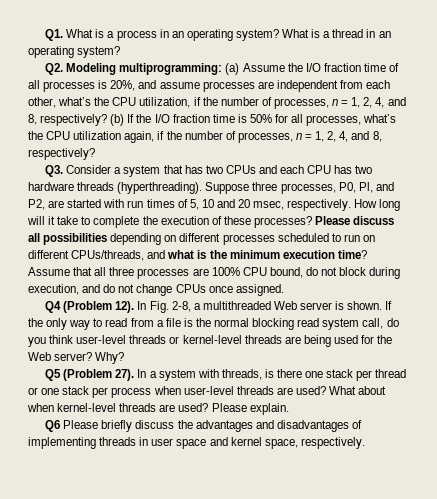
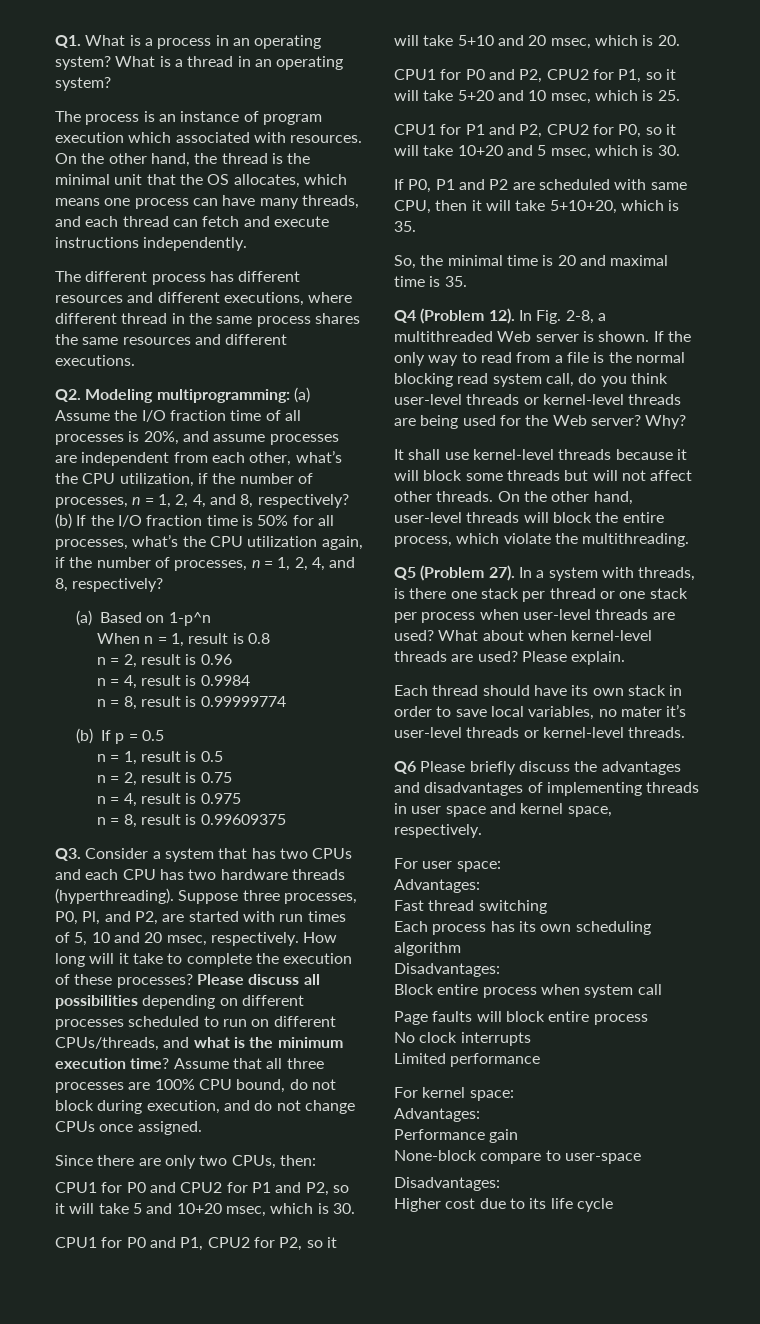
(121, 52) none -> [55,111,322,125] [55,132,363,143] [55,153,311,167] [55,174,347,188] [55,195,359,209] [55,216,329,227] [55,237,248,251] [55,271,301,285] [55,292,353,306] [55,313,360,327] [55,334,288,345] [55,355,135,366] // The process is an instance of program execution which associated with resources. On the other hand, the thread is the minimal unit that the OS allocates, which means one process can have many threads, and each thread can fetch and execute instructions independently. // The different process has different resources and different executions, where different thread in the same process shares the same resources and different executions.
(95, 154) none -> [75,610,211,626] [96,633,270,647] [96,654,232,668] [96,675,250,689] [96,696,286,710] [75,728,164,744] [96,751,223,765] [96,772,232,786] [96,793,241,807] [96,814,286,828] // (a) Based on 1-p^n // When n = 1, result is 0.8 // n = 2, result is 0.96 // n = 4, result is 0.9984 // n = 8, result is 0.99999774 // (b) If p = 0.5 // n = 1, result is 0.5 // n = 2, result is 0.75 // n = 4, result is 0.975 // n = 8, result is 0.99609375
(284, 290) none -> [55,1155,316,1169] [55,1182,349,1196] [55,1203,355,1217] [55,1237,337,1251] [394,35,680,49] [394,69,676,83] [394,90,680,104] [394,124,676,138] [394,145,680,159] [394,179,687,193] [394,200,680,214] [394,221,416,232] [394,255,669,269] [394,276,467,287] // Since there are only two CPUs, then: // CPU1 for P0 and CPU2 for P1 and P2, so it will take 5 and 10+20 msec, which is 30. // CPU1 for P0 and P1, CPU2 for P2, so it will take 5+10 and 20 msec, which is 20. // CPU1 for P0 and P2, CPU2 for P1, so it will take 5+20 and 10 msec, which is 25. // CPU1 for P1 and P2, CPU2 for P0, so it will take 10+20 and 5 msec, which is 30. // If P0, P1 and P2 are scheduled with same CPU, then it will take 5+10+20, which is 35. // So, the minimal time is 20 and maximal time is 35.
(125, 358) none -> [394,449,687,460] [394,470,693,481] [394,491,633,505] [394,512,664,523] [394,533,690,547] // It shall use kernel-level threads because it will block some threads but will not affect other threads. On the other hand, user-level threads will block the entire process, which violate the multithreading.
(289, 409) none -> [394,685,683,696] [394,704,687,720] [394,727,686,738] // Each thread should have its own stack in order to save local variables, no mater it’s user-level threads or kernel-level threads.
(365, 443) none -> [394,858,501,872] [394,879,480,893] [394,900,547,914] [394,921,651,935] [394,942,461,956] [394,963,500,977] [394,984,662,998] [394,1011,648,1025] [394,1032,531,1046] [394,1053,541,1067] [394,1087,514,1101] [394,1108,480,1122] [394,1129,519,1143] [394,1150,641,1164] [394,1177,500,1191] [394,1198,613,1212] // For user space: // Advantages: // Fast thread switching // Each process has its own scheduling algorithm // Disadvantages: // Block entire process when system call // Page faults will block entire process // No clock interrupts // Limited performance // For kernel space: // Advantages: // Performance gain // None-block compare to user-space // Disadvantages: // Higher cost due to its life cycle

